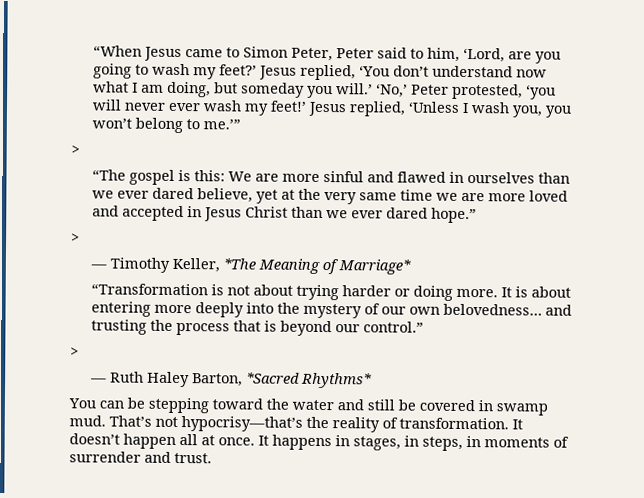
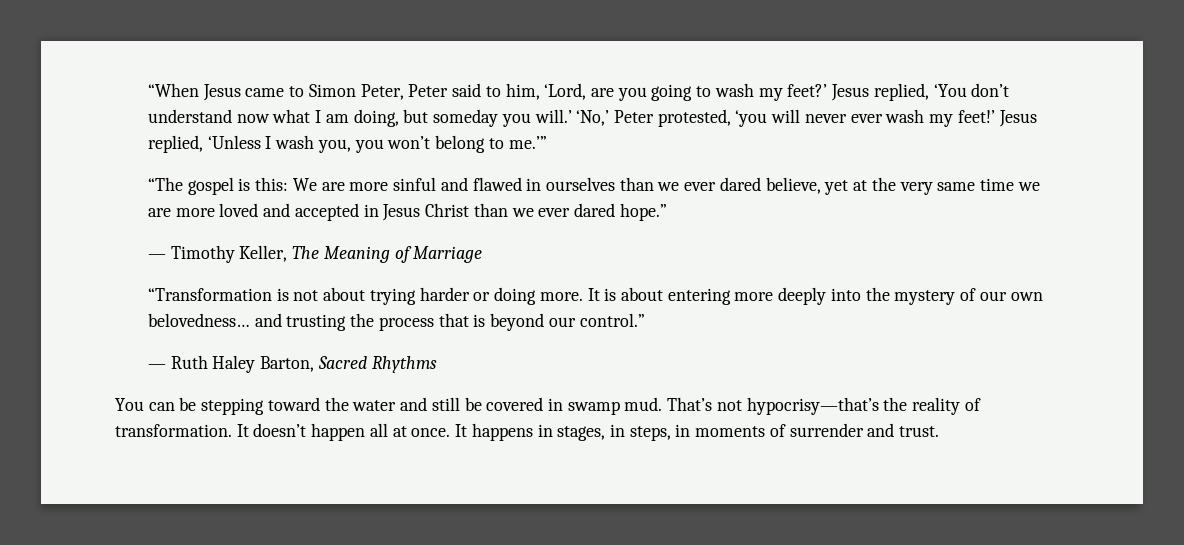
[71,145,80,155] // > -> (547, 142) none
[71,233,80,243] // > -> (667, 212) none
[222,257,256,270] *The -> [292,246,320,259] The
[337,258,411,275] Marriage* -> [413,246,483,263] Marriage
[70,347,79,357] // > -> (645, 320) none
[245,371,372,389] *Sacred Rhythms* -> [317,356,437,373] Sacred Rhythms

